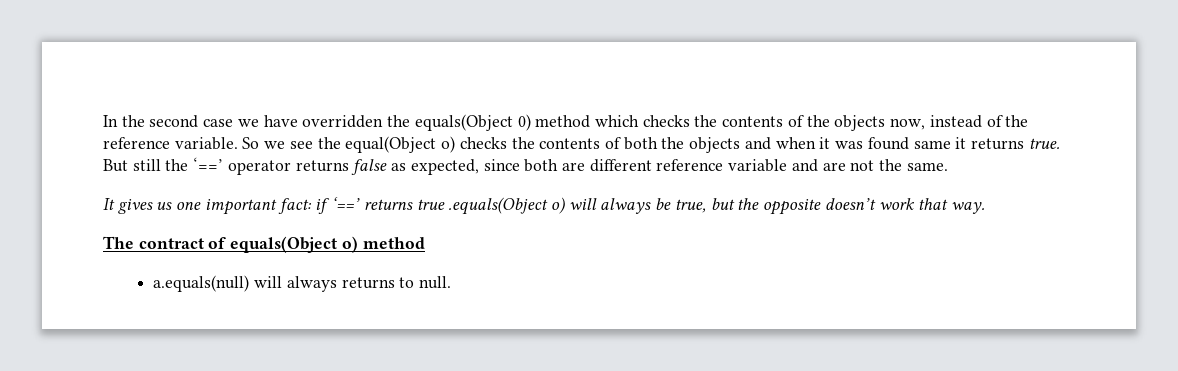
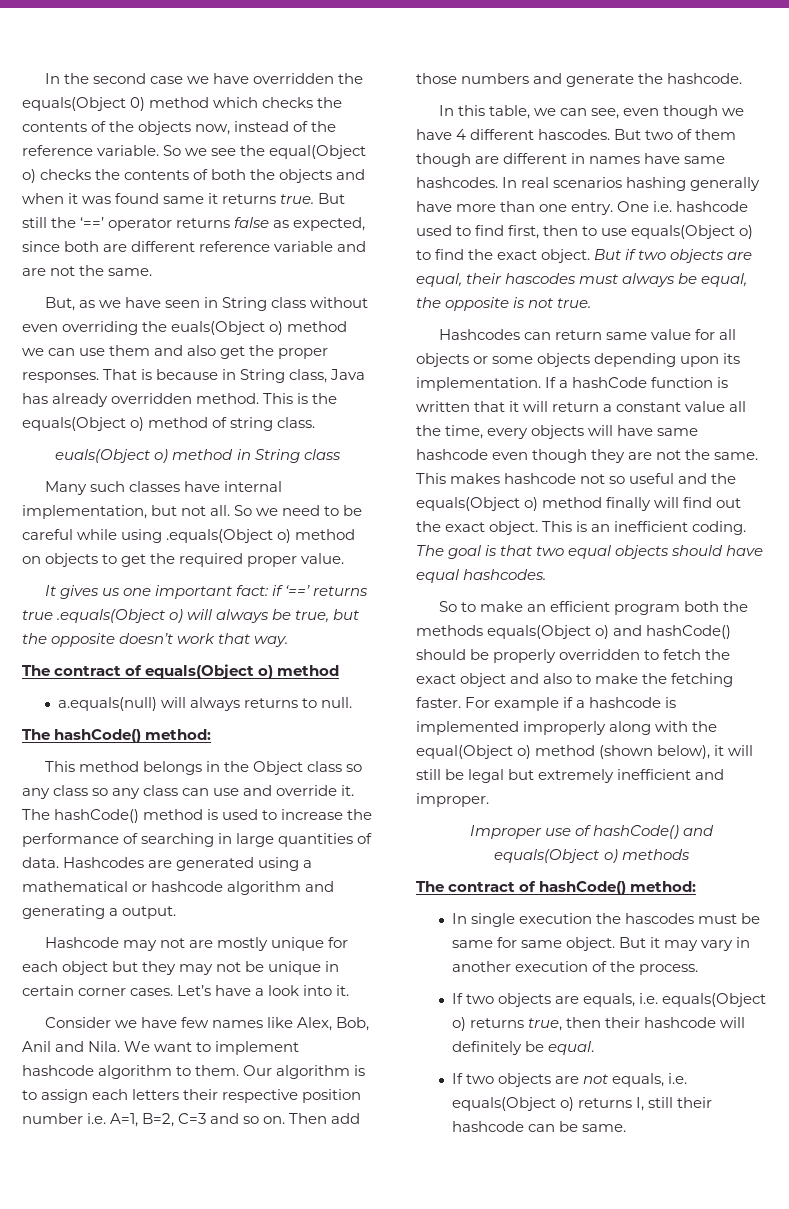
(948, 166) none -> [44,297,369,311] [22,321,348,335] [22,345,329,359] [22,369,366,383] [22,393,338,407] [22,417,316,431] [55,449,341,463] [44,481,282,495] [22,505,363,519] [22,529,356,543] [22,553,345,567] // But, as we have seen in String class without even overriding the euals(Object o) method we can use them and also get the proper responses. That is because in String class, Java has already overridden method. This is the equals(Object o) method of string class. // euals(Object o) method in String class // Many such classes have internal implementation, but not all. So we need to be careful while using .equals(Object o) method on objects to get the required proper value.
(452, 282) none -> [22,729,212,743] [44,761,363,775] [22,785,355,799] [22,809,373,823] [22,833,373,847] [22,857,313,871] [22,881,335,895] [22,905,177,919] [44,937,349,951] [22,961,340,975] [22,985,350,996] [44,1017,370,1031] [22,1041,300,1055] [22,1065,366,1079] [22,1089,362,1103] [22,1113,361,1127] [416,73,743,87] [438,105,745,119] [416,129,737,140] [416,153,726,167] [416,177,761,191] [416,201,749,215] [416,225,754,239] [416,249,753,263] [416,273,748,287] [416,297,592,311] [438,329,737,340] [416,353,741,367] [416,377,729,391] [416,401,747,412] [416,425,699,439] [416,449,759,463] [416,473,737,484] [416,497,742,511] [416,521,747,535] [416,545,764,559] [416,569,547,583] [438,601,749,615] [416,625,732,639] [416,649,731,663] [416,673,734,687] [416,697,677,711] [416,721,718,735] [416,745,754,759] [416,769,725,783] [416,793,489,807] [469,825,715,839] [494,849,690,863] [416,881,697,895] [452,913,761,927] [452,937,751,951] [452,961,699,975] [452,993,767,1007] [452,1017,746,1031] [452,1041,595,1055] [452,1073,688,1087] [452,1097,713,1111] [452,1121,627,1132] // The hashCode() method: // This method belongs in the Object class so any class so any class can use and override it. The hashCode() method is used to increase the performance of searching in large quantities of data. Hashcodes are generated using a mathematical or hashcode algorithm and generating a output. // Hashcode may not are mostly unique for each object but they may not be unique in certain corner cases. Let’s have a look into it. // Consider we have few names like Alex, Bob, Anil and Nila. We want to implement hashcode algorithm to them. Our algorithm is to assign each letters their respective position number i.e. A=1, B=2, C=3 and so on. Then add those numbers and generate the hashcode. // In this table, we can see, even though we have 4 different hascodes. But two of them though are different in names have same hashcodes. In real scenarios hashing generally have more than one entry. One i.e. hashcode used to find first, then to use equals(Object o) to find the exact object. But if two objects are equal, their hascodes must always be equal, the opposite is not true. // Hashcodes can return same value for all objects or some objects depending upon its implementation. If a hashCode function is written that it will return a constant value all the time, every objects will have same hashcode even though they are not the same. This makes hashcode not so useful and the equals(Object o) method finally will find out the exact object. This is an inefficient coding. The goal is that two equal objects should have equal hashcodes. // So to make an efficient program both the methods equals(Object o) and hashCode() should be properly overridden to fetch the exact object and also to make the fetching faster. For example if a hashcode is implemented improperly along with the equal(Object o) method (shown below), it will still be legal but extremely inefficient and improper. // Improper use of hashCode() and equals(Object o) methods // The contract of hashCode() method: // In single execution the hascodes must be same for same object. But it may vary in another execution of the process. // If two objects are equals, i.e. equals(Object o) returns true, then their hashcode will definitely be equal. // If two objects are not equals, i.e. equals(Object o) returns I, still their hashcode can be same.

